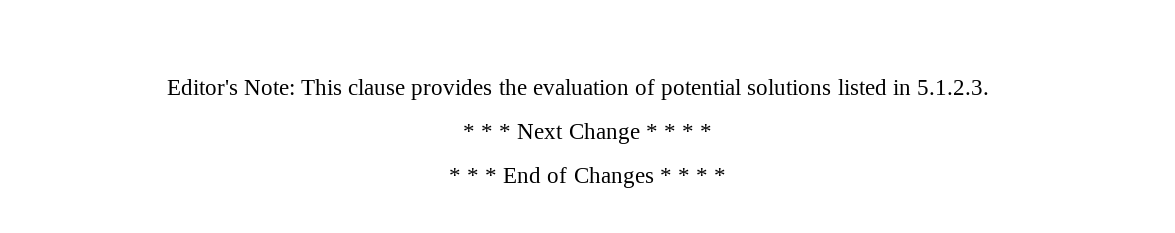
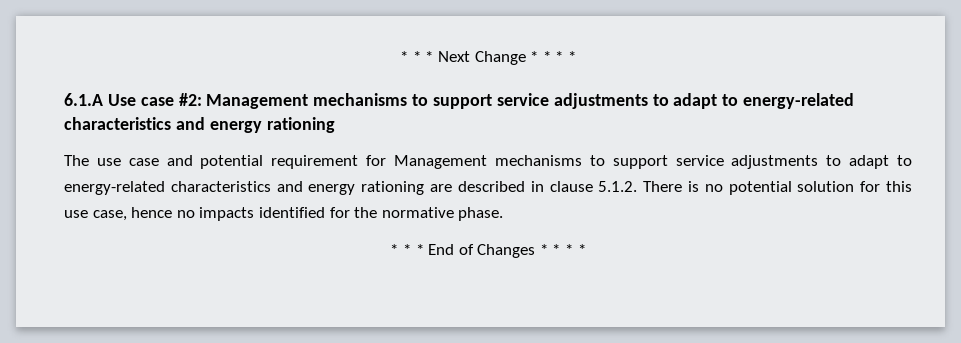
[166,79,990,100] Editor's Note: This clause provides the evaluation of potential solutions listed in 5.1.2.3. // -> (400, 56) none
(713, 131) none -> [64,93,855,109] [64,117,335,133] [64,155,913,169] [64,181,912,195] [64,207,504,221] // 6.1.A Use case #2: Management mechanisms to support service adjustments to adapt to energy-related characteristics and energy rationing // The use case and potential requirement for Management mechanisms to support service adjustments to adapt to energy-related characteristics and energy rationing are described in clause 5.1.2. There is no potential solution for this use case, hence no impacts identified for the normative phase.

